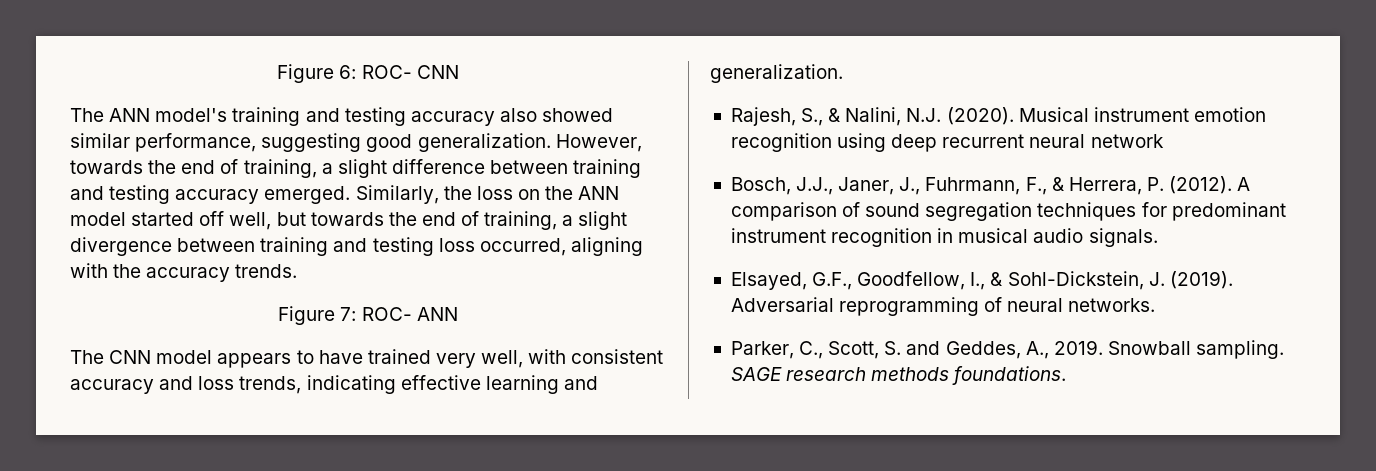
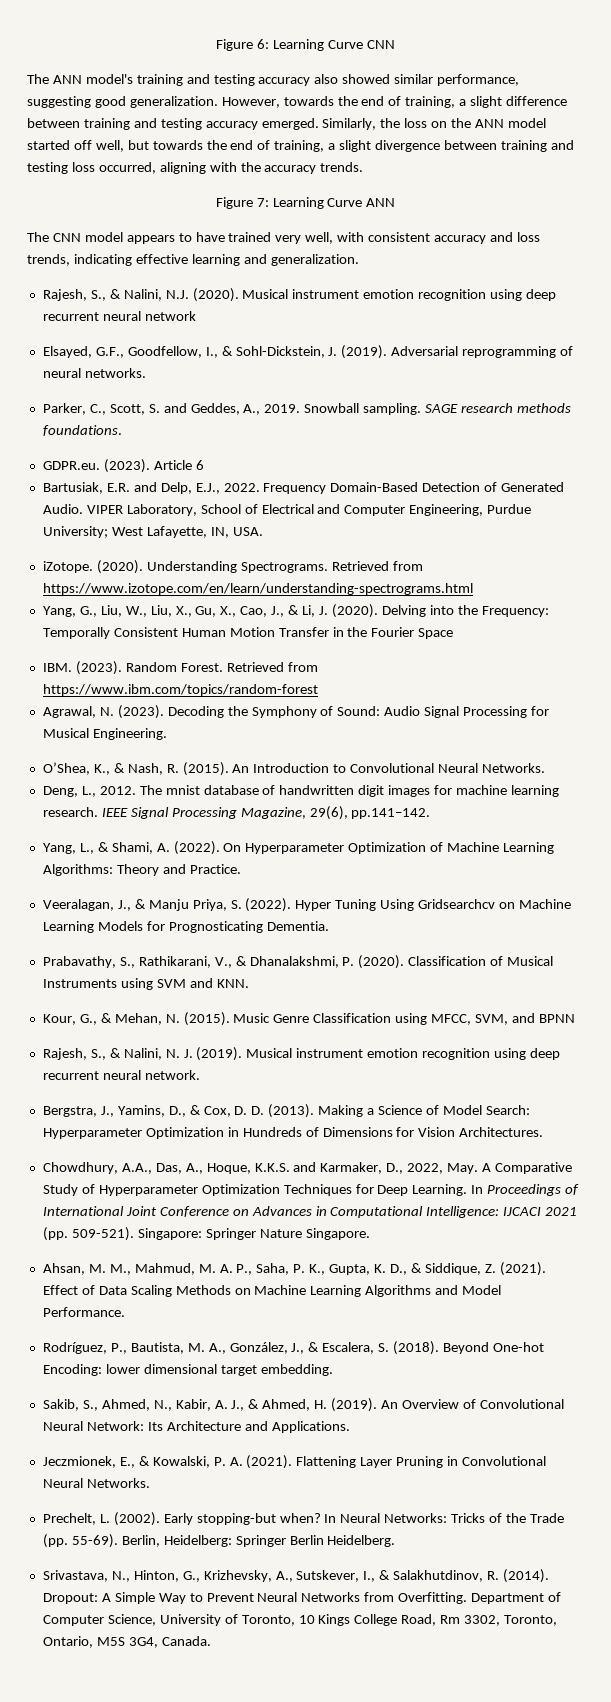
[361,65,412,79] ROC- -> [273,39,363,51] Learning Curve
[361,307,412,321] ROC- -> [272,197,363,209] Learning Curve
[730,176,1251,195] [730,202,1286,221] [730,228,1158,247] // Bosch, J.J., Janer, J., Fuhrmann, F., & Herrera, P. (2012). A comparison of sound segregation techniques for predominant instrument recognition in musical audio signals. -> (196, 316) none
(1067, 375) none -> [42,459,204,473] [42,482,565,494] [42,504,532,516] [42,526,263,538] [42,560,423,574] [42,583,473,595] [42,604,549,618] [42,627,454,639] [42,661,318,675] [42,684,318,696] [42,705,550,719] [42,728,167,740] [42,762,546,776] [42,785,559,797] [42,806,431,820] [42,841,555,855] [42,864,241,876] [42,898,571,912] [42,921,329,933] [42,955,554,969] [42,978,249,990] [42,1012,575,1026] [42,1047,560,1061] [42,1070,200,1080] [42,1104,530,1118] [42,1127,544,1139] [42,1162,572,1174] [42,1184,580,1196] [42,1206,578,1218] [42,1227,370,1241] [42,1262,546,1276] [42,1285,502,1297] [42,1307,125,1317] [42,1341,544,1355] [42,1364,333,1376] [42,1398,564,1412] [42,1421,350,1433] [42,1455,547,1469] [42,1478,150,1488] [42,1512,564,1526] [42,1534,396,1548] [42,1569,550,1583] [42,1592,562,1604] [42,1614,558,1626] [42,1636,211,1648] // GDPR.eu. (2023). Article 6 // Bartusiak, E.R. and Delp, E.J., 2022. Frequency Domain-Based Detection of Generated Audio. VIPER Laboratory, School of Electrical and Computer Engineering, Purdue University; West Lafayette, IN, USA. // iZotope. (2020). Understanding Spectrograms. Retrieved from https://www.izotope.com/en/learn/understanding-spectrograms.html // Yang, G., Liu, W., Liu, X., Gu, X., Cao, J., & Li, J. (2020). Delving into the Frequency: Temporally Consistent Human Motion Transfer in the Fourier Space // IBM. (2023). Random Forest. Retrieved from https://www.ibm.com/topics/random-forest // Agrawal, N. (2023). Decoding the Symphony of Sound: Audio Signal Processing for Musical Engineering. // O’Shea, K., & Nash, R. (2015). An Introduction to Convolutional Neural Networks. // Deng, L., 2012. The mnist database of handwritten digit images for machine learning research. IEEE Signal Processing Magazine, 29(6), pp.141–142. // Yang, L., & Shami, A. (2022). On Hyperparameter Optimization of Machine Learning Algorithms: Theory and Practice. // Veeralagan, J., & Manju Priya, S. (2022). Hyper Tuning Using Gridsearchcv on Machine Learning Models for Prognosticating Dementia. // Prabavathy, S., Rathikarani, V., & Dhanalakshmi, P. (2020). Classification of Musical Instruments using SVM and KNN. // Kour, G., & Mehan, N. (2015). Music Genre Classification using MFCC, SVM, and BPNN // Rajesh, S., & Nalini, N. J. (2019). Musical instrument emotion recognition using deep recurrent neural network. // Bergstra, J., Yamins, D., & Cox, D. D. (2013). Making a Science of Model Search: Hyperparameter Optimization in Hundreds of Dimensions for Vision Architectures. // Chowdhury, A.A., Das, A., Hoque, K.K.S. and Karmaker, D., 2022, May. A Comparative Study of Hyperparameter Optimization Techniques for Deep Learning. In Proceedings of International Joint Conference on Advances in Computational Intelligence: IJCACI 2021 (pp. 509-521). Singapore: Springer Nature Singapore. // Ahsan, M. M., Mahmud, M. A. P., Saha, P. K., Gupta, K. D., & Siddique, Z. (2021). Effect of Data Scaling Methods on Machine Learning Algorithms and Model Performance. // Rodríguez, P., Bautista, M. A., González, J., & Escalera, S. (2018). Beyond One-hot Encoding: lower dimensional target embedding. // Sakib, S., Ahmed, N., Kabir, A. J., & Ahmed, H. (2019). An Overview of Convolutional Neural Network: Its Architecture and Applications. // Jeczmionek, E., & Kowalski, P. A. (2021). Flattening Layer Pruning in Convolutional Neural Networks. // Prechelt, L. (2002). Early stopping-but when? In Neural Networks: Tricks of the Trade (pp. 55-69). Berlin, Heidelberg: Springer Berlin Heidelberg. // Srivastava, N., Hinton, G., Krizhevsky, A., Sutskever, I., & Salakhutdinov, R. (2014). Dropout: A Simple Way to Prevent Neural Networks from Overfitting. Department of Computer Science, University of Toronto, 10 Kings College Road, Rm 3302, Toronto, Ontario, M5S 3G4, Canada.

